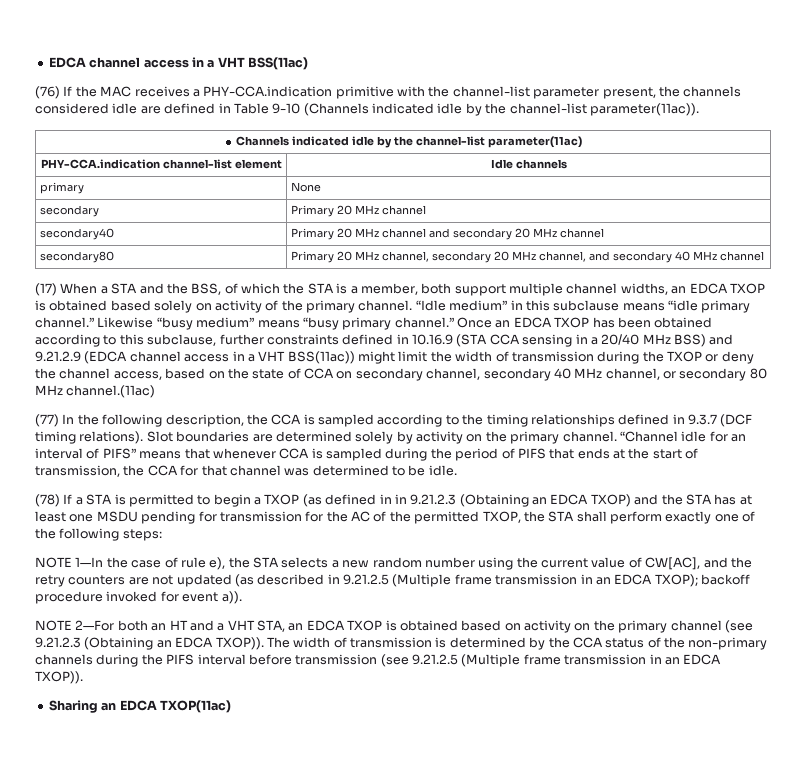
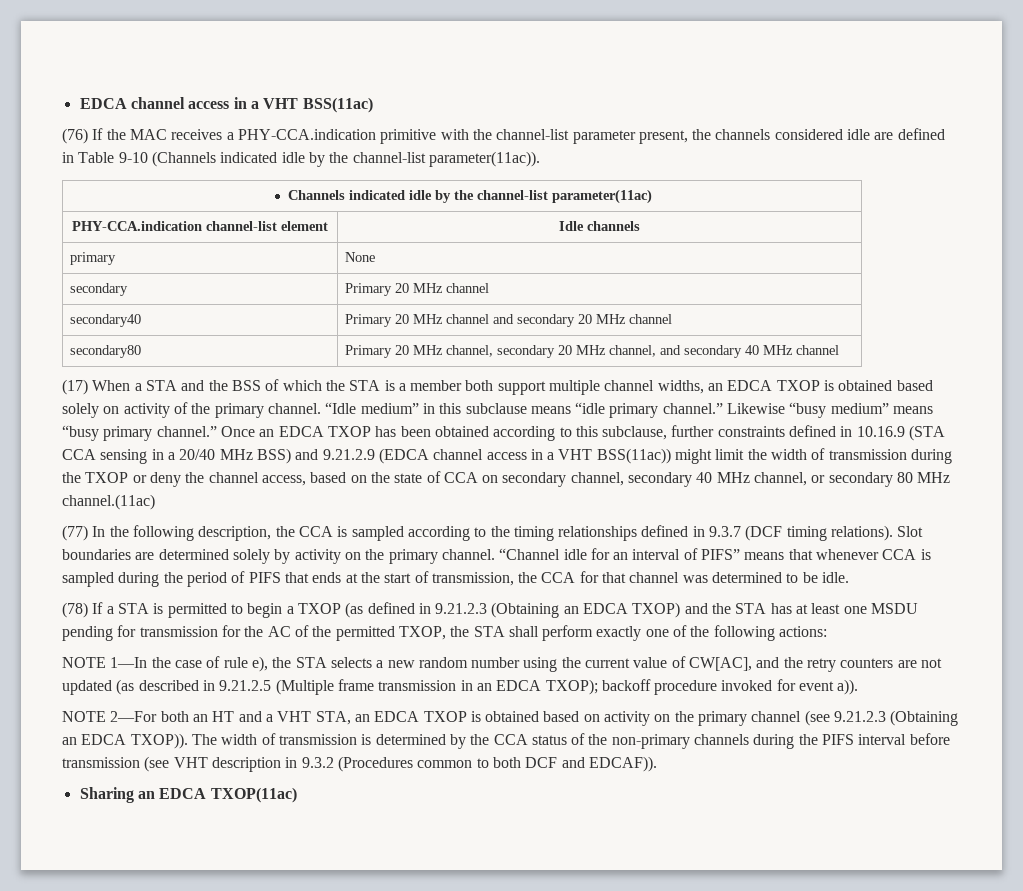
[191,283,222,295] BSS, -> [231,380,261,391] BSS
[360,283,418,295] member, -> [410,380,463,391] member
[394,494,407,504] in -> (431, 608) none
[122,529,162,541] steps: -> [779,626,828,637] actions:
[412,654,722,667] [35,671,83,684] 9.21.2.5 (Multiple frame transmission in an EDCA TXOP)). -> [173,756,657,772] VHT description in 9.3.2 (Procedures common to both DCF and EDCAF)).

